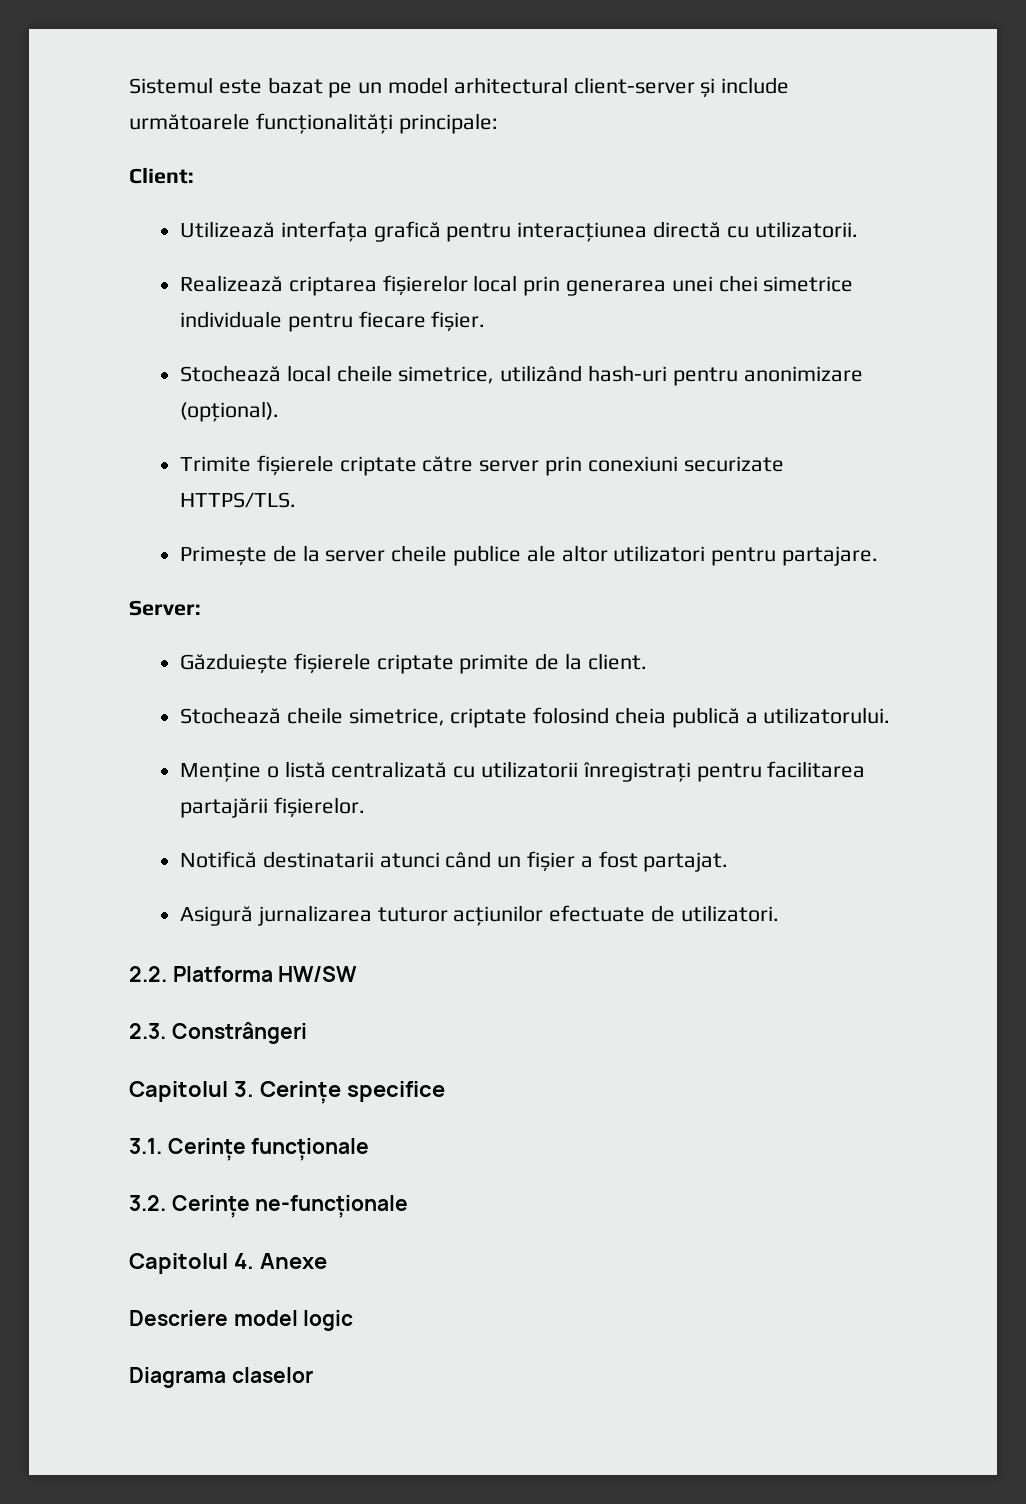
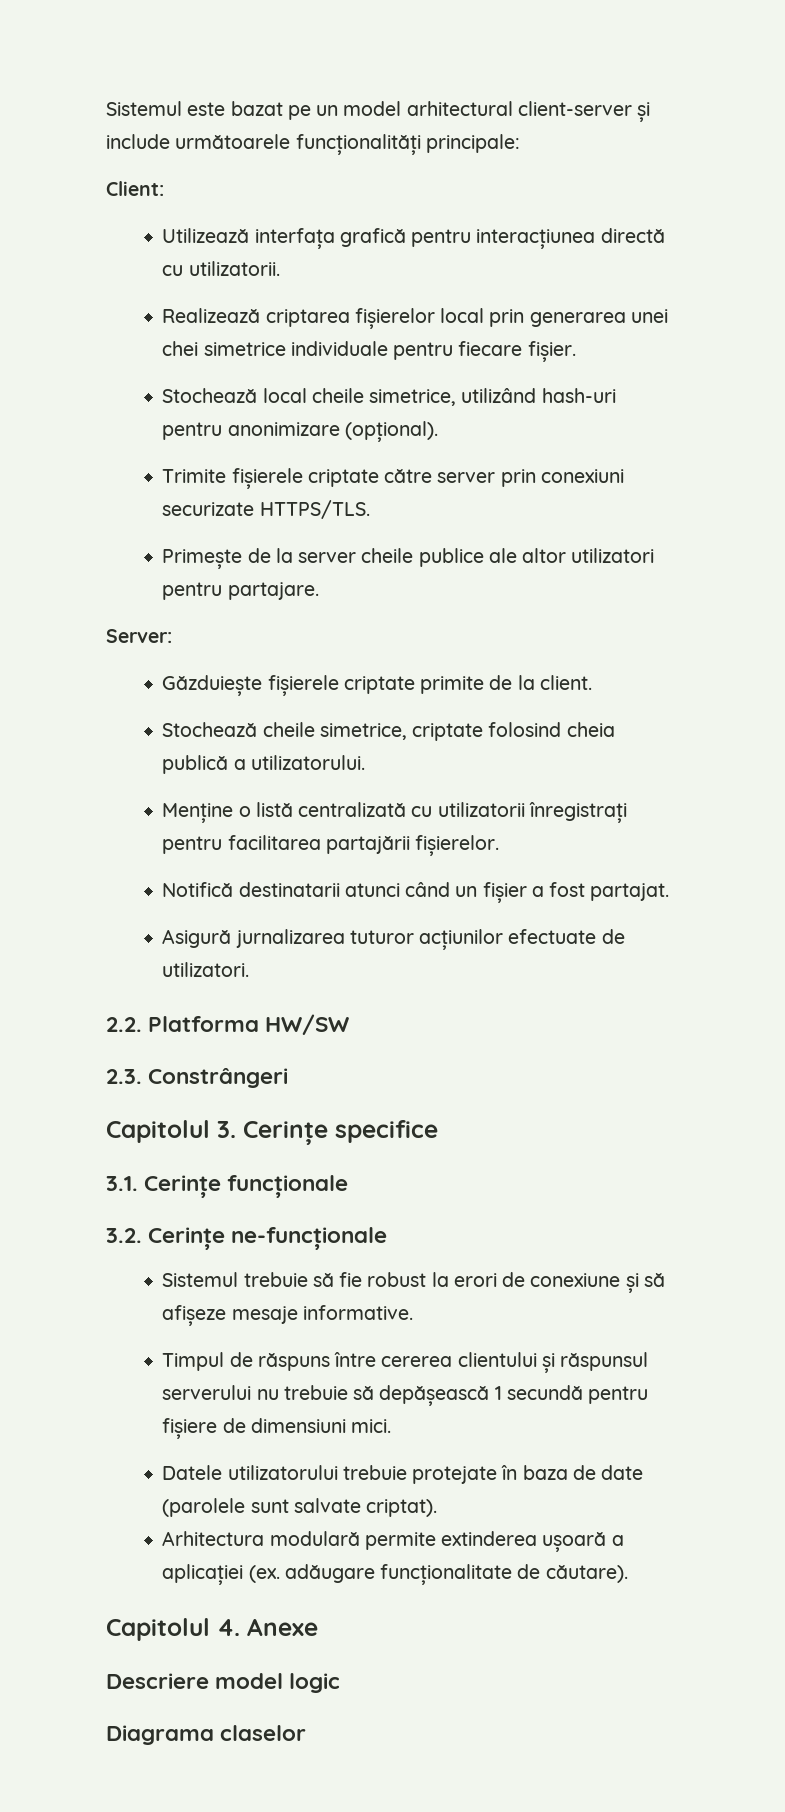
(409, 1206) none -> [162,1272,665,1293] [162,1305,413,1326] [162,1352,649,1373] [162,1385,649,1406] [162,1418,392,1439] [162,1465,644,1484] [162,1498,438,1517] [162,1531,624,1552] [162,1564,628,1585] // Sistemul trebuie să fie robust la erori de conexiune și să afișeze mesaje informative. // Timpul de răspuns între cererea clientului și răspunsul serverului nu trebuie să depășească 1 secundă pentru fișiere de dimensiuni mici. // Datele utilizatorului trebuie protejate în baza de date (parolele sunt salvate criptat). // Arhitectura modulară permite extinderea ușoară a aplicației (ex. adăugare funcționalitate de căutare).

